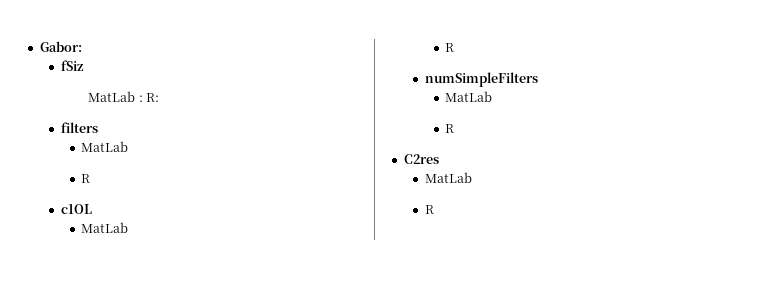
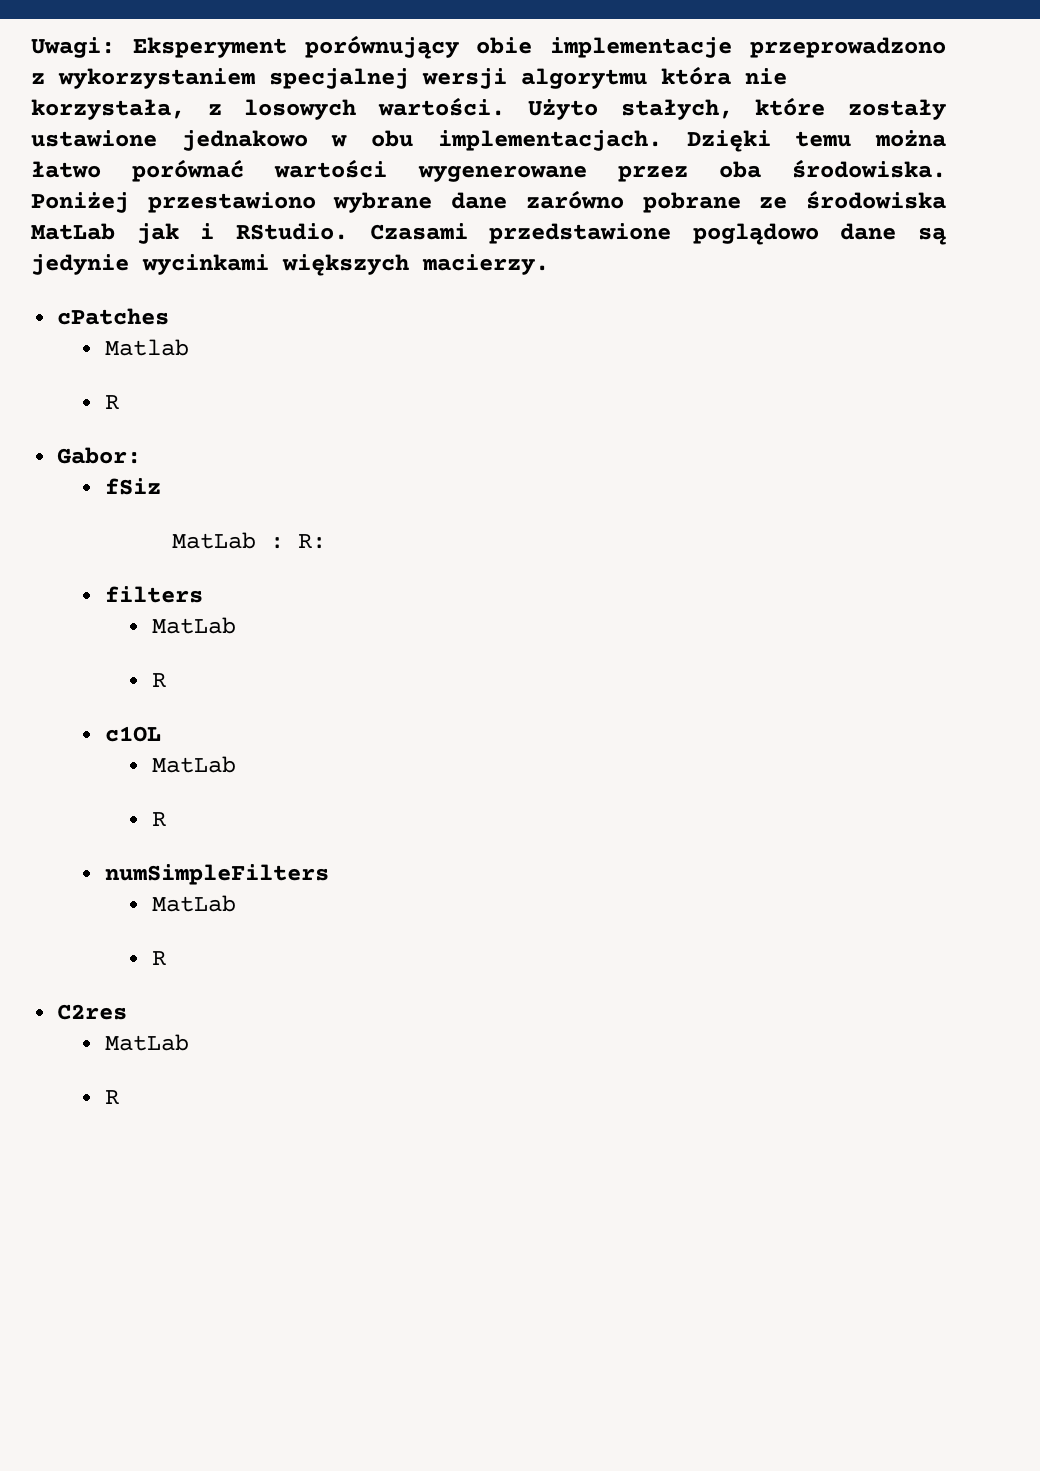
(39, 46) none -> [31,35,946,59] [31,66,787,89] [31,97,946,120] [31,130,946,152] [31,159,946,182] [31,190,946,213] [31,223,946,245] [31,254,549,276] [57,308,170,325] [104,339,189,356] [104,395,119,409] Uwagi: Eksperyment porównujący obie implementacje przeprowadzono z wykorzystaniem specjalnej wersji algorytmu która nie korzystała, z losowych wartości. Użyto stałych, które zostały ustawione jednakowo w obu implementacjach. Dzięki temu można łatwo porównać wartości wygenerowane przez oba środowiska. Poniżej przestawiono wybrane dane zarówno pobrane ze środowiska MatLab jak i RStudio. Czasami przedstawione poglądowo dane są jedynie wycinkami większych macierzy. // cPatches // Matlab // R //

